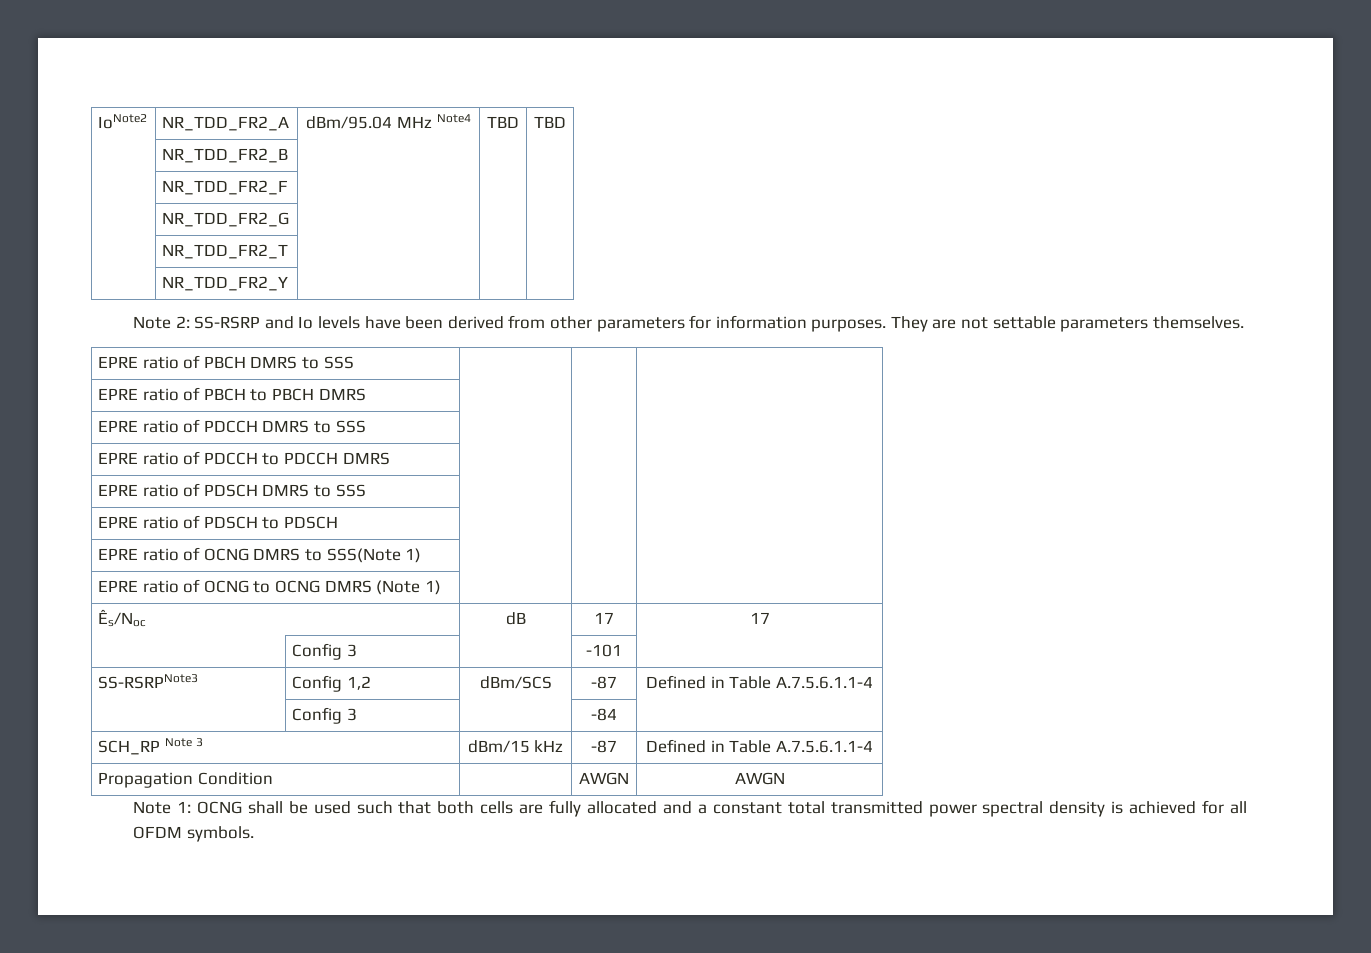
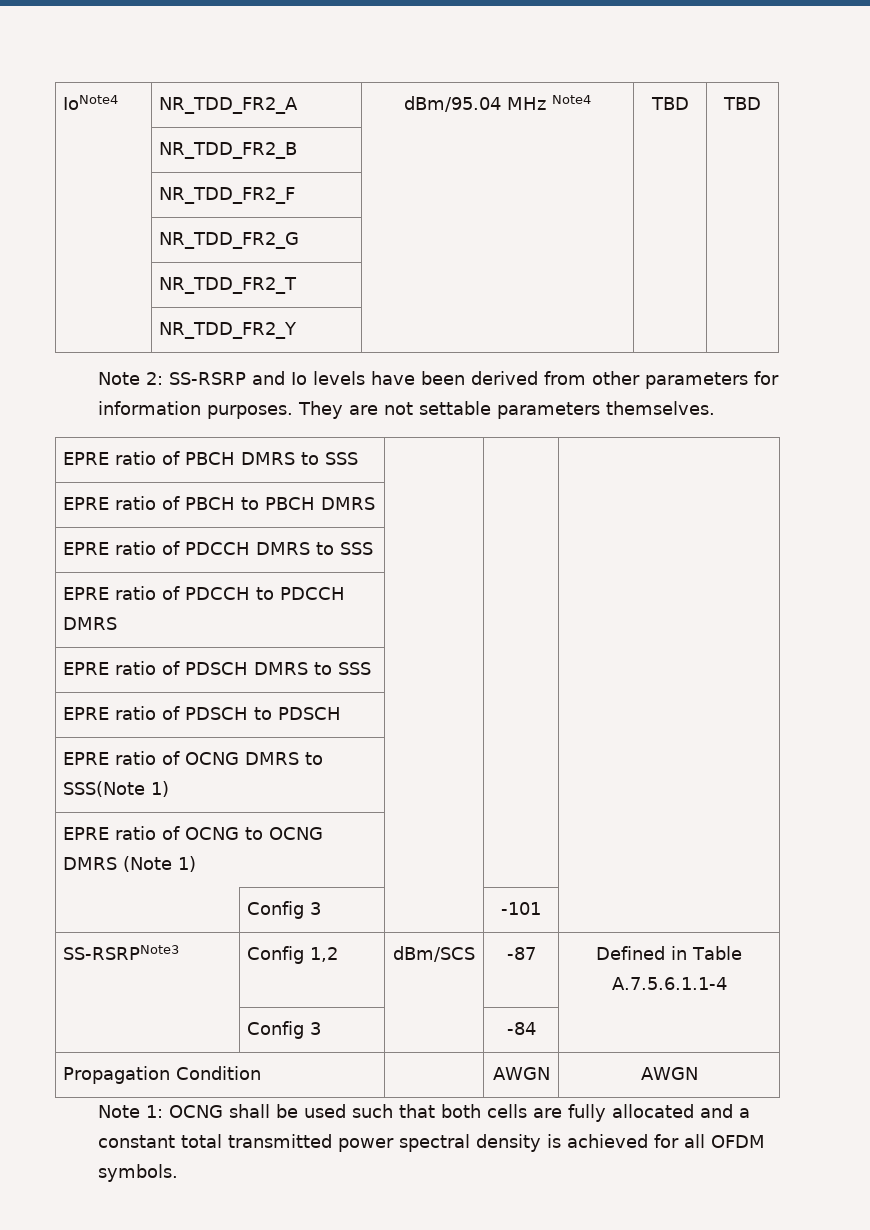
[98,114,148,129] IoNote2 -> [63,95,119,110] IoNote4
[98,609,147,627] [505,612,526,625] [594,612,614,624] [749,612,770,624] // Ês/Noc | dB | 17 | 17 -> (197, 864) none
[98,738,204,755] [467,740,564,753] [591,740,617,753] [646,739,873,753] // SCH_RP Note 3 | dBm/15 kHz | -87 | Defined in Table A.7.5.6.1.1-4 -> (536, 1028) none

